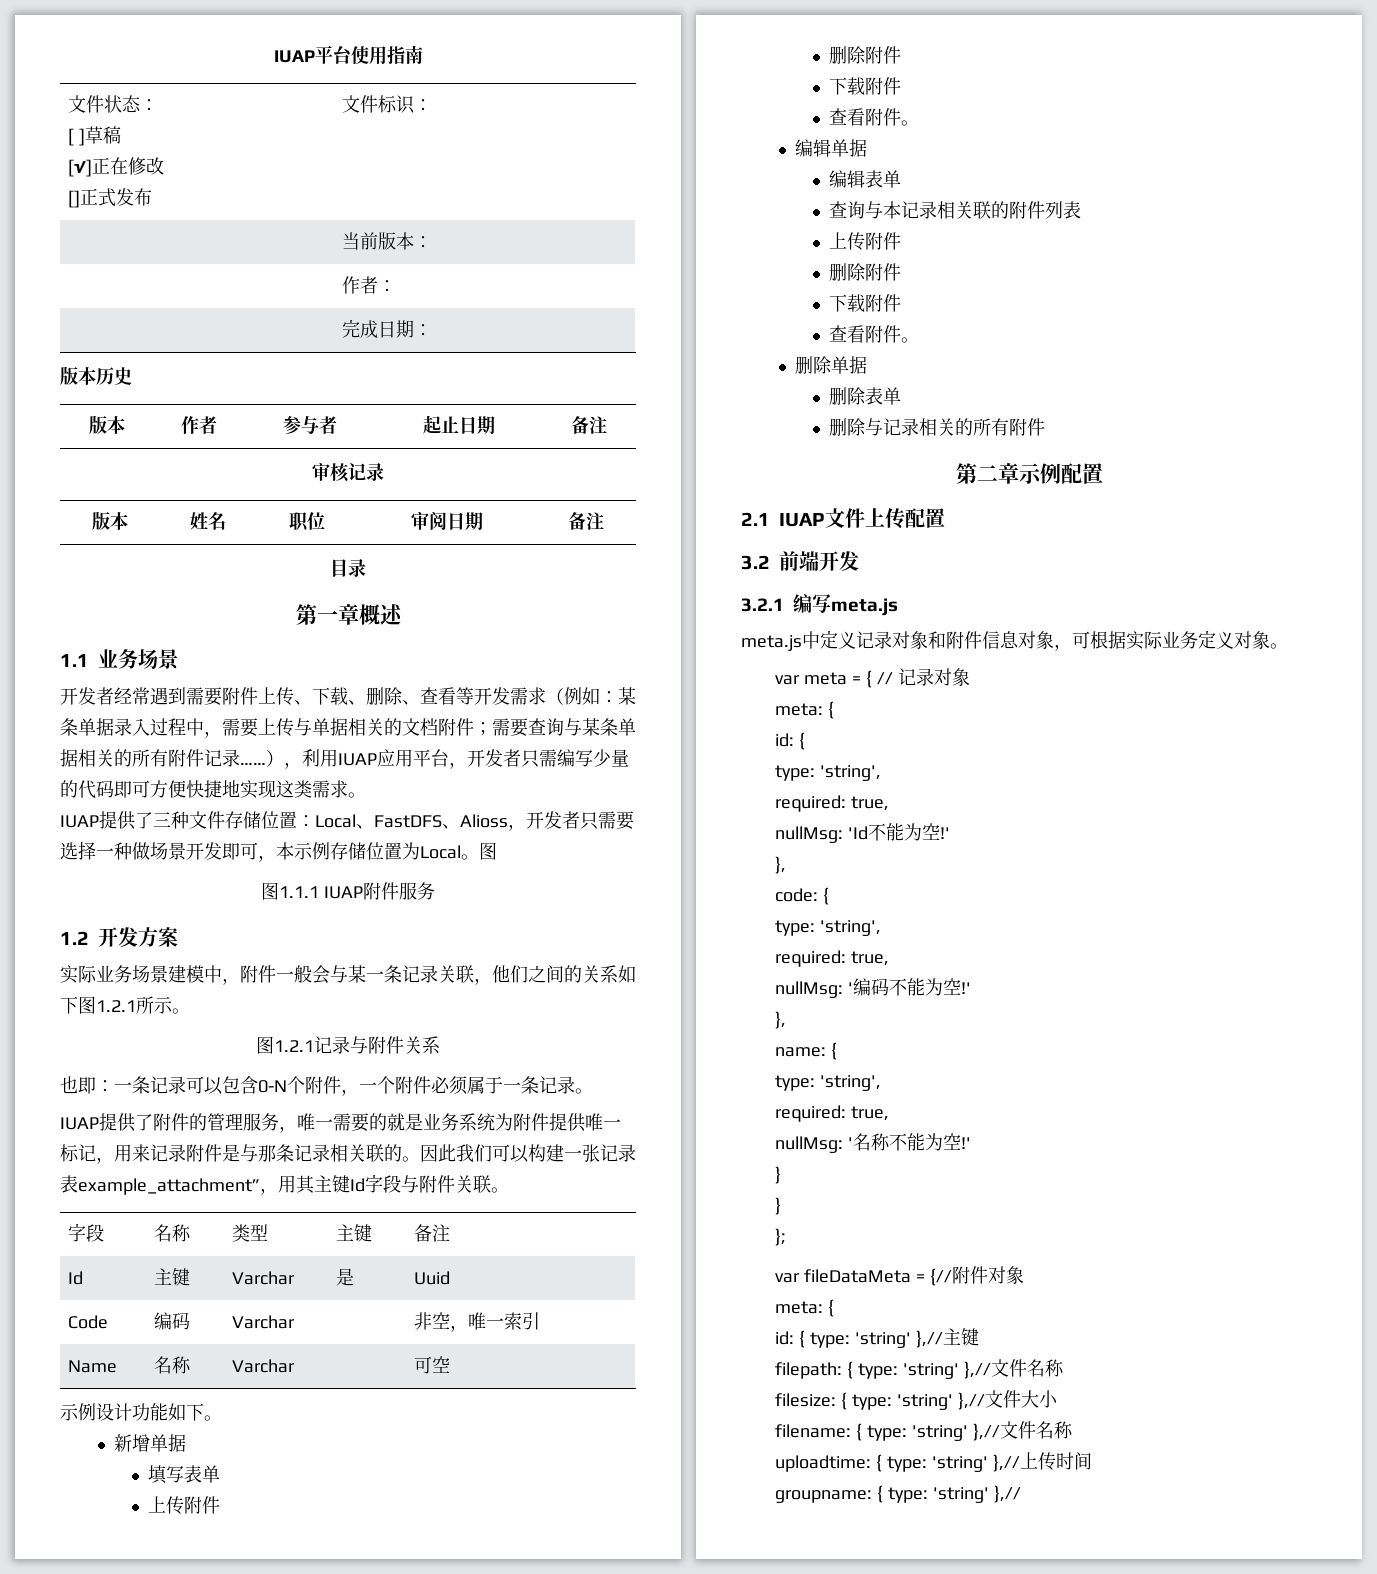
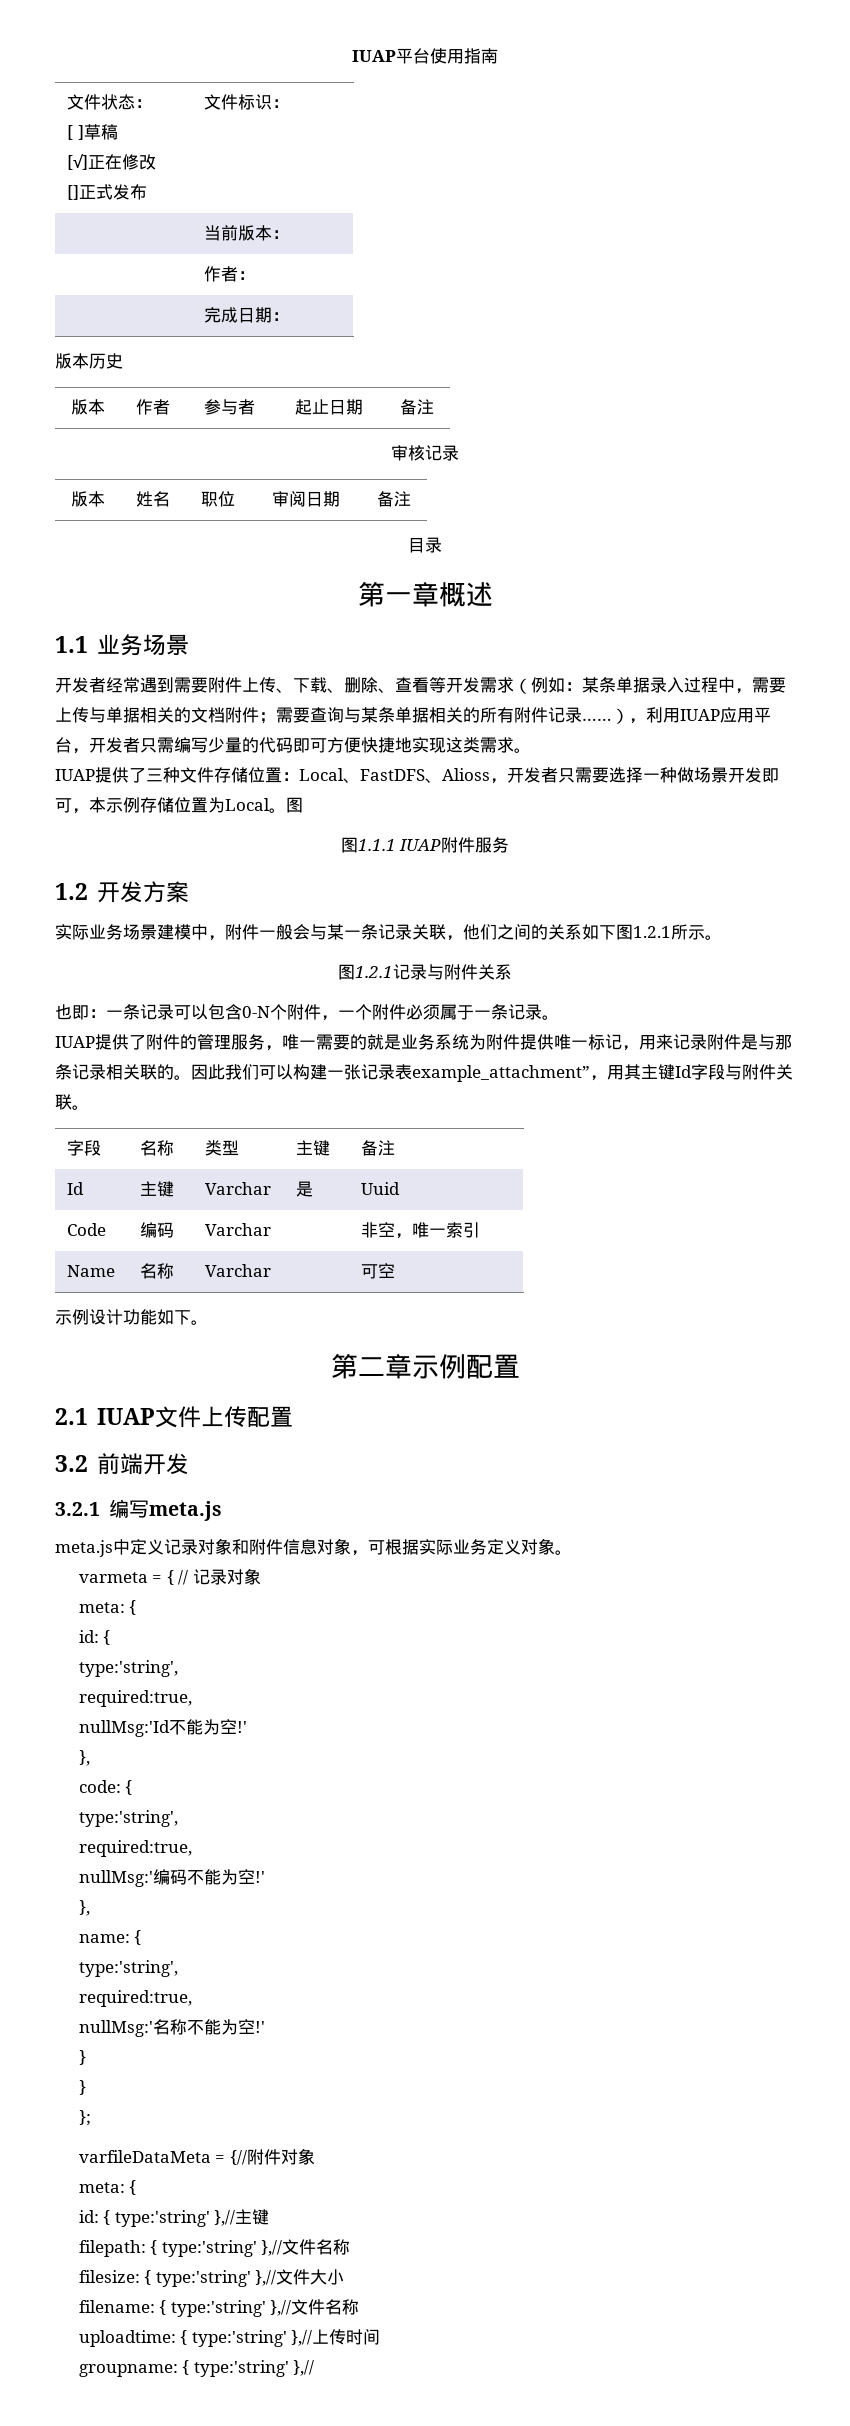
[114,1434,187,1452] [148,1465,221,1484] [148,1496,221,1515] [829,46,902,64] [829,77,902,95] [829,108,920,126] [795,139,868,157] [829,170,902,188] [829,201,1082,219] [829,232,902,251] [829,263,902,281] [829,294,902,312] [829,325,920,343] [795,356,868,374] [829,387,902,405] [829,418,1046,436] // 新增单据 // 填写表单 // 上传附件 // 删除附件 // 下载附件 // 查看附件。 // 编辑单据 // 编辑表单 // 查询与本记录相关联的附件列表 // 上传附件 // 删除附件 // 下载附件 // 查看附件。 // 删除单据 // 删除表单 // 删除与记录相关的所有附件 -> (208, 1322) none
[775,672,848,685] var meta -> [78,1572,148,1583] varmeta
[775,765,882,781] [775,795,890,812] [775,826,869,843] type: 'string', // required: true, // nullMsg: 'Id -> [78,1660,178,1677] [78,1690,192,1707] [78,1720,170,1737] type:'string', // required:true, // nullMsg:'Id
[775,920,882,936] [775,950,890,967] [775,981,854,998] type: 'string', // required: true, // nullMsg: ' -> [78,1810,178,1827] [78,1840,192,1857] [78,1870,153,1887] type:'string', // required:true, // nullMsg:'
[775,1075,882,1091] [775,1105,890,1122] [775,1136,854,1153] type: 'string', // required: true, // nullMsg: ' -> [78,1960,178,1977] [78,1990,192,2007] [78,2020,153,2037] type:'string', // required:true, // nullMsg:'
[775,1269,912,1283] var fileDataMeta -> [78,2150,211,2163] varfileDataMeta
[809,1332,911,1348] type: 'string' -> [114,2210,210,2227] type:'string'
[857,1363,959,1379] type: 'string' -> [161,2240,257,2257] type:'string'
[851,1394,953,1410] type: 'string' -> [155,2270,251,2287] type:'string'
[866,1425,968,1441] type: 'string' -> [170,2300,266,2317] type:'string'
[886,1456,988,1472] type: 'string' -> [191,2330,287,2347] type:'string'
[887,1487,989,1503] type: 'string' -> [193,2360,289,2377] type:'string'

